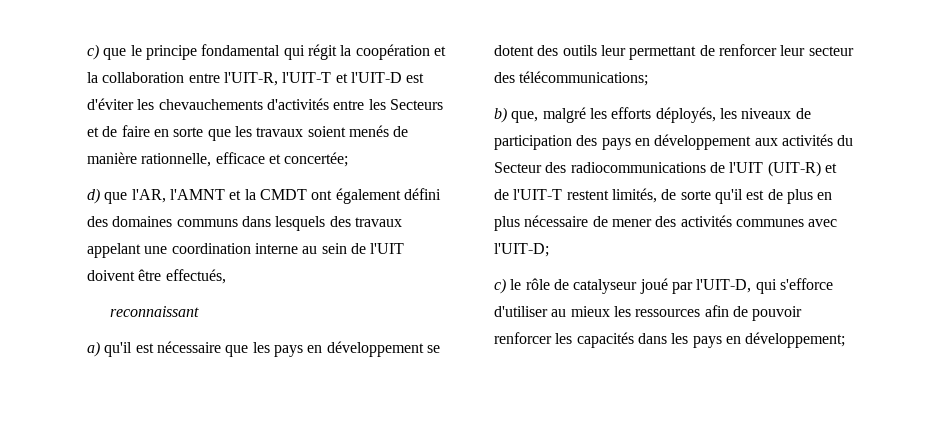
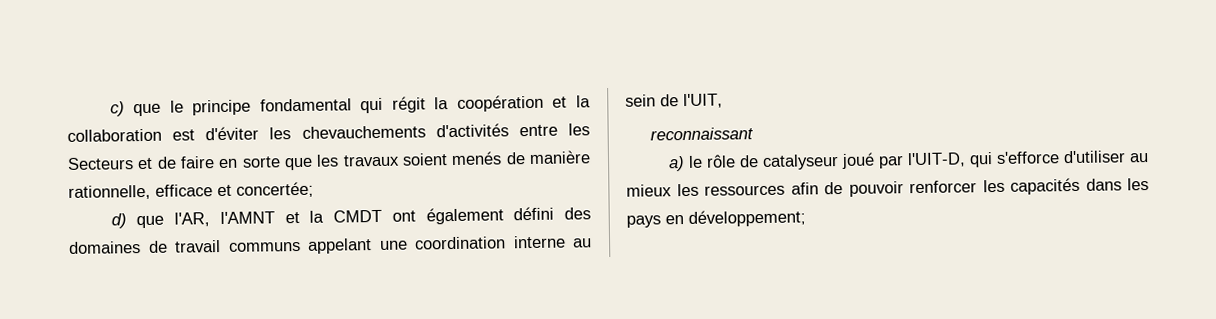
[188,72,402,86] entre l'UIT-R, l'UIT-T et l'UIT-D -> (162, 135) none
[176,216,402,231] communs dans lesquels des travaux -> [148,240,301,253] de travail communs
[370,243,405,254] [87,269,226,284] [110,306,200,317] [87,341,440,357] [494,44,854,60] [494,71,649,86] [494,107,811,123] [494,134,854,150] [494,161,837,177] [494,188,833,204] [494,215,838,231] [494,243,549,257] [494,278,506,294] l'UIT doivent être effectués, // reconnaissant // a) qu'il est nécessaire que les pays en développement se dotent des outils leur permettant de renforcer leur secteur des télécommunications; // b) que, malgré les efforts déployés, les niveaux de participation des pays en développement aux activités du Secteur des radiocommunications de l'UIT (UIT-R) et de l'UIT-T restent limités, de sorte qu'il est de plus en plus nécessaire de mener des activités communes avec l'UIT-D; // c) -> [683,93,723,109] [649,127,754,141] [667,156,685,172] l'UIT, // reconnaissant // a)

